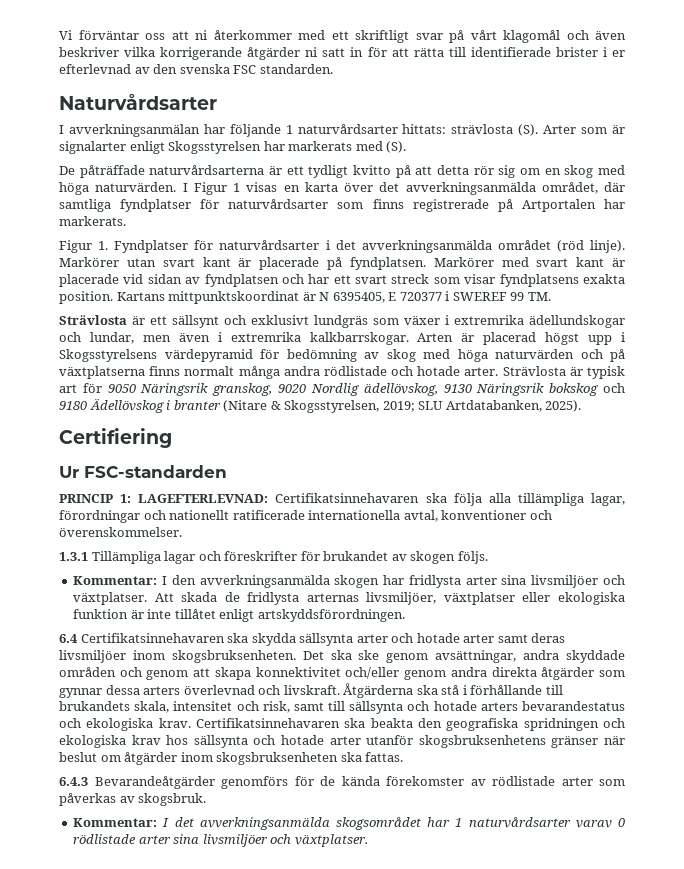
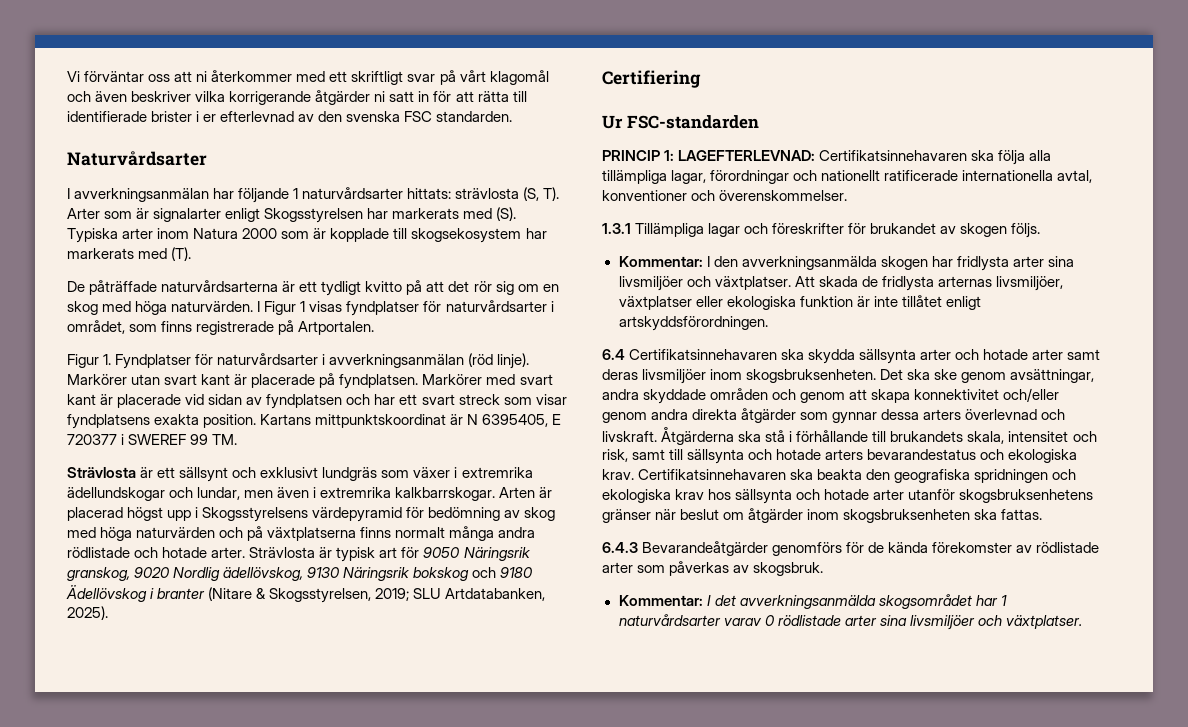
[518,124,539,136] (S). -> [523,187,560,201] (S, T).
(407, 147) none -> [67,228,547,243] [67,247,192,261] Typiska arter inom Natura 2000 som är kopplade till skogsekosystem har markerats med (T).
[437,165,470,175] detta -> [448,281,470,292] det
[283,182,625,195] [59,199,111,212] en karta över det avverkningsanmälda området, där samtliga -> (343, 306) none
(329, 204) none -> [550,301,554,312] [67,320,125,334] i området,
[521,199,625,212] [59,216,126,226] Artportalen har markerats. -> [298,321,375,335] Artportalen.
[335,240,551,253] det avverkningsanmälda området -> [329,354,465,368] avverkningsanmälan

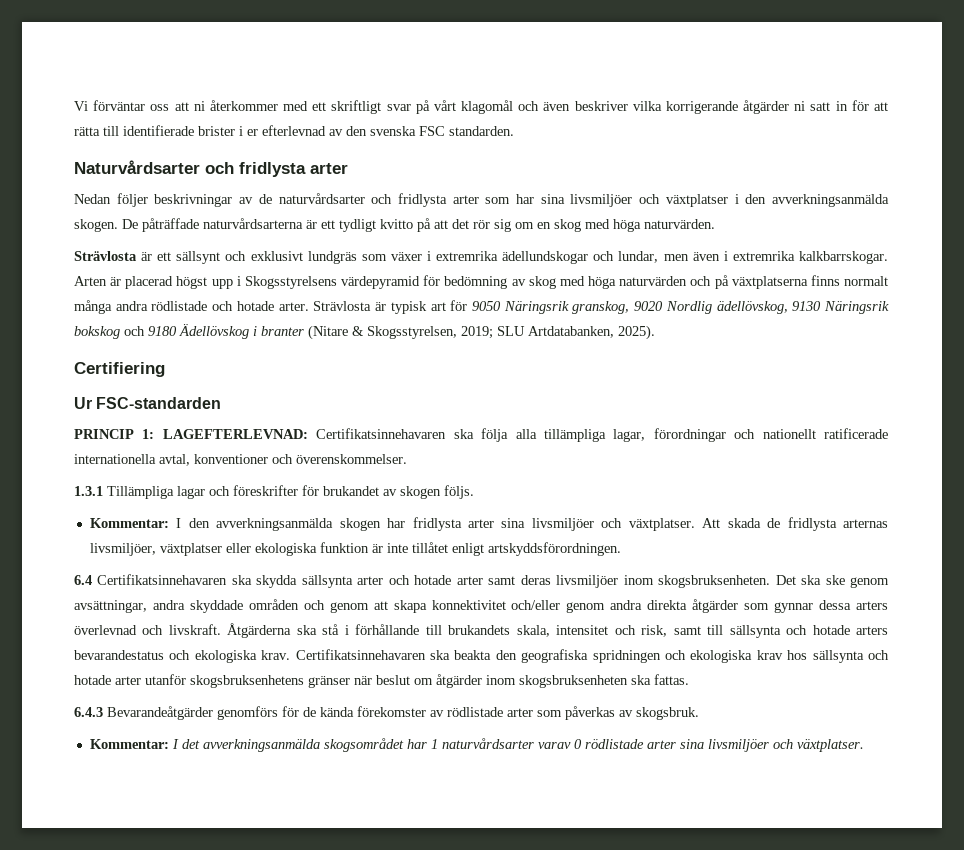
[67,187,560,203] [67,207,517,223] [67,228,547,243] [67,247,192,261] // I avverkningsanmälan har följande 1 naturvårdsarter hittats: strävlosta (S, T). Arter som är signalarter enligt Skogsstyrelsen har markerats med (S). Typiska arter inom Natura 2000 som är kopplade till skogsekosystem har markerats med (T). // -> [205,162,348,177] [74,193,890,207] [74,219,118,232] och fridlysta arter // Nedan följer beskrivningar av de naturvårdsarter och fridlysta arter som har sina livsmiljöer och växtplatser i den avverkningsanmälda skogen.
[257,300,554,316] [67,320,375,335] [67,353,530,369] [67,373,553,389] [67,394,567,409] [67,414,562,429] [67,434,238,445] I Figur 1 visas fyndplatser för naturvårdsarter i området, som finns registrerade på Artportalen. // Figur 1. Fyndplatser för naturvårdsarter i avverkningsanmälan (röd linje). Markörer utan svart kant är placerade på fyndplatsen. Markörer med svart kant är placerade vid sidan av fyndplatsen och har ett svart streck som visar fyndplatsens exakta position. Kartans mittpunktskoordinat är N 6395405, E 720377 i SWEREF 99 TM. -> (715, 224) none

